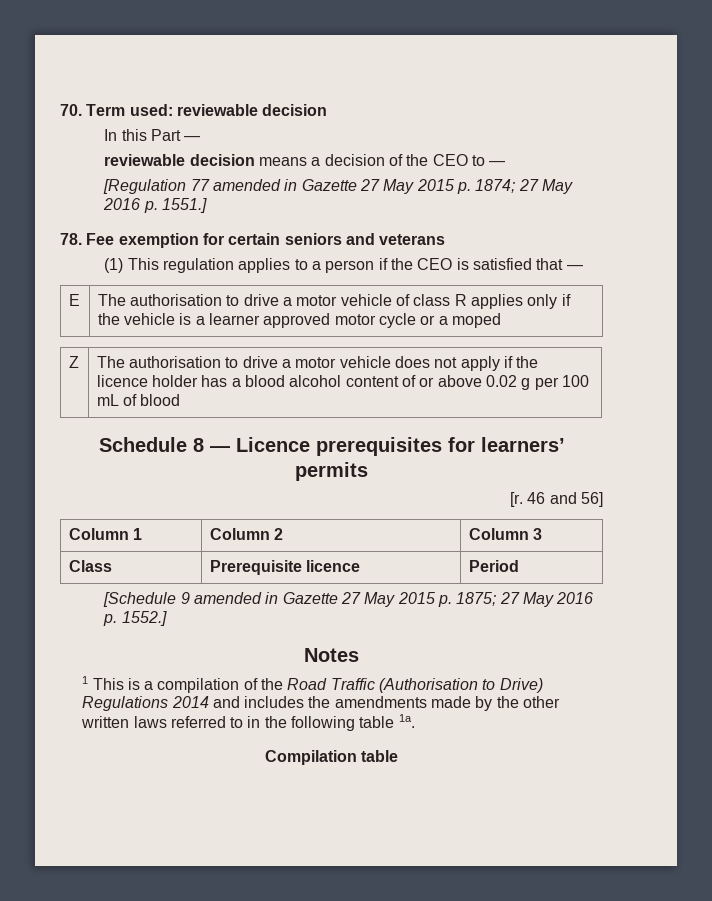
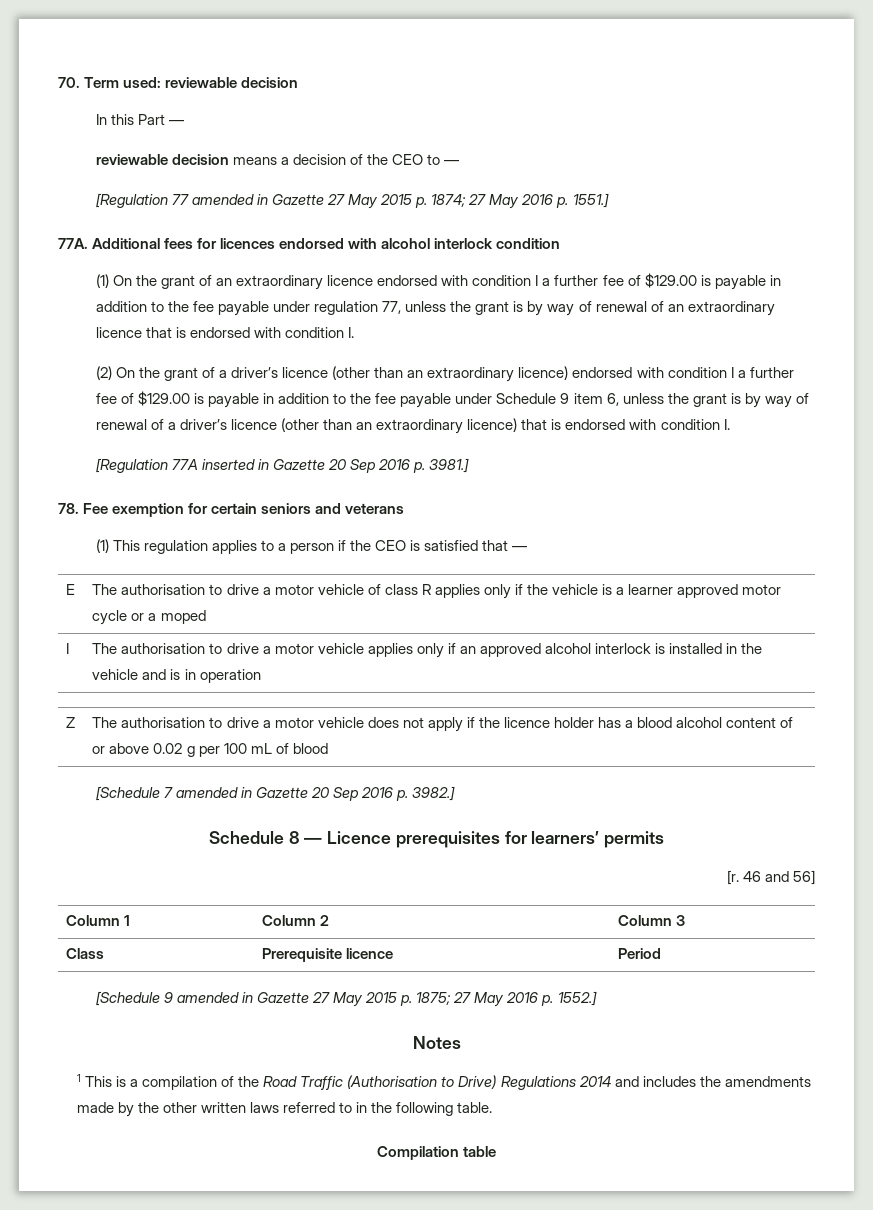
(208, 205) none -> [58,238,561,249] [95,273,781,290] [95,301,775,316] [95,327,355,338] [95,366,794,382] [95,391,809,408] [95,418,730,434] [95,458,470,473] // 77A. Additional fees for licences endorsed with alcohol interlock condition // (1) On the grant of an extraordinary licence endorsed with condition I a further fee of $129.00 is payable in addition to the fee payable under regulation 77, unless the grant is by way of renewal of an extraordinary licence that is endorsed with condition I. // (2) On the grant of a driver’s licence (other than an extraordinary licence) endorsed with condition I a further fee of $129.00 is payable in addition to the fee payable under Schedule 9 item 6, unless the grant is by way of renewal of a driver’s licence (other than an extraordinary licence) that is endorsed with condition I. // [Regulation 77A inserted in Gazette 20 Sep 2016 p. 3981.]
(501, 320) none -> [66,643,70,654] [92,643,763,658] [92,669,261,683] // I | The authorisation to drive a motor vehicle applies only if an approved alcohol interlock is installed in the vehicle and is in operation
(181, 400) none -> [95,786,456,801] // [Schedule 7 amended in Gazette 20 Sep 2016 p. 3982.]
[359,714,415,728] table 1a. -> [457,1102,493,1113] table.

